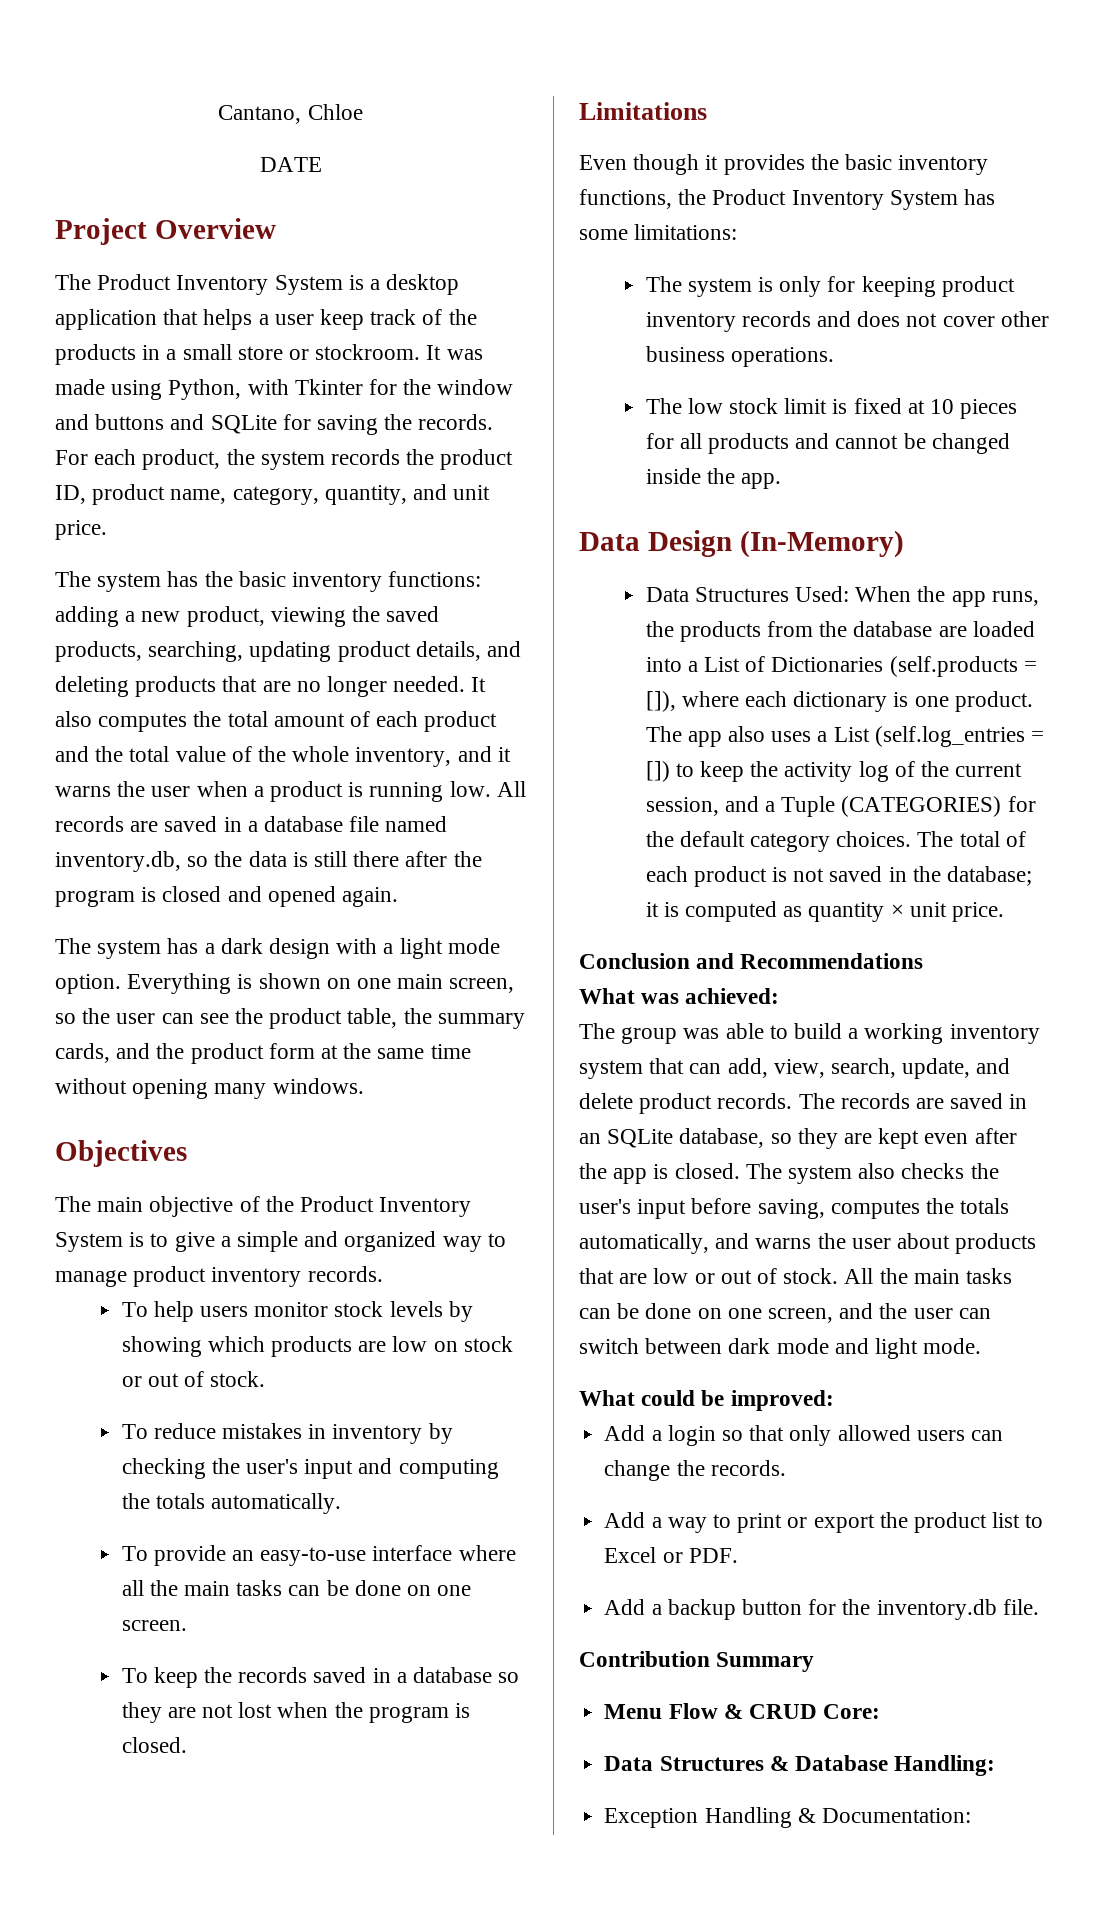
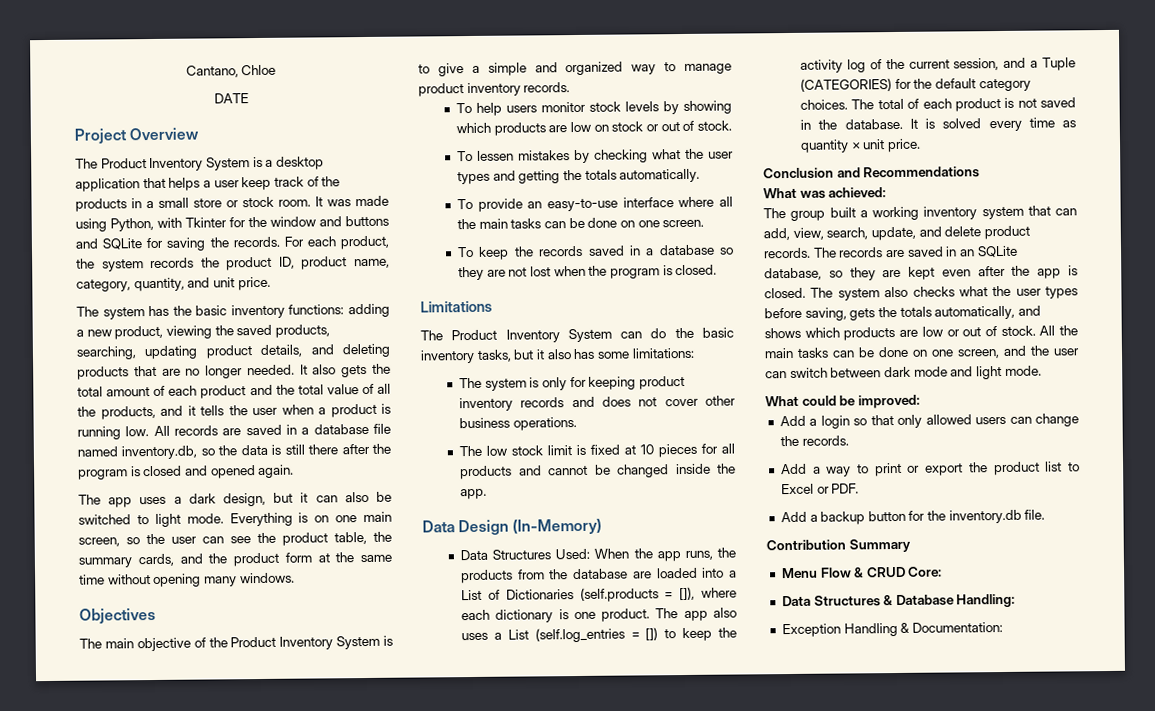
[315,344,421,360] stockroom. -> [242,196,311,208] stock room.
[98,713,188,732] computes -> [341,364,368,378] gets
[258,746,452,767] the whole inventory, -> [377,383,391,394] [77,405,156,420] all the products,
[55,786,111,797] warns -> [200,405,224,416] tells
[97,938,500,959] [55,974,121,994] system has a dark design with a light mode option. -> [108,491,392,508] [78,513,224,527] app uses a dark design, but it can also be switched to light mode.
[258,973,321,989] shown -> (309, 517) none
[153,1423,453,1444] [121,1458,499,1479] reduce mistakes in inventory by checking the user's input and computing -> [477,148,734,164] [457,170,561,185] lessen mistakes by checking what the user types and getting
[579,154,989,175] [579,189,958,210] Even though it provides the basic inventory functions, the Product Inventory System -> [420,327,734,343] [420,349,572,364] The Product Inventory System can do the basic inventory tasks, but it also
[947,866,1033,886] [645,901,778,922] database; it is computed -> [844,117,1055,132] database. It is solved every time
[683,1023,843,1039] was able to build -> [829,207,856,218] built
[970,1163,999,1179] [579,1199,687,1219] the user's input -> [958,285,1078,299] what the user types
[830,1200,920,1219] computes -> [849,308,876,321] gets
[755,1233,1037,1254] [579,1268,614,1284] warns the user about products that -> [764,326,896,341] shows which products

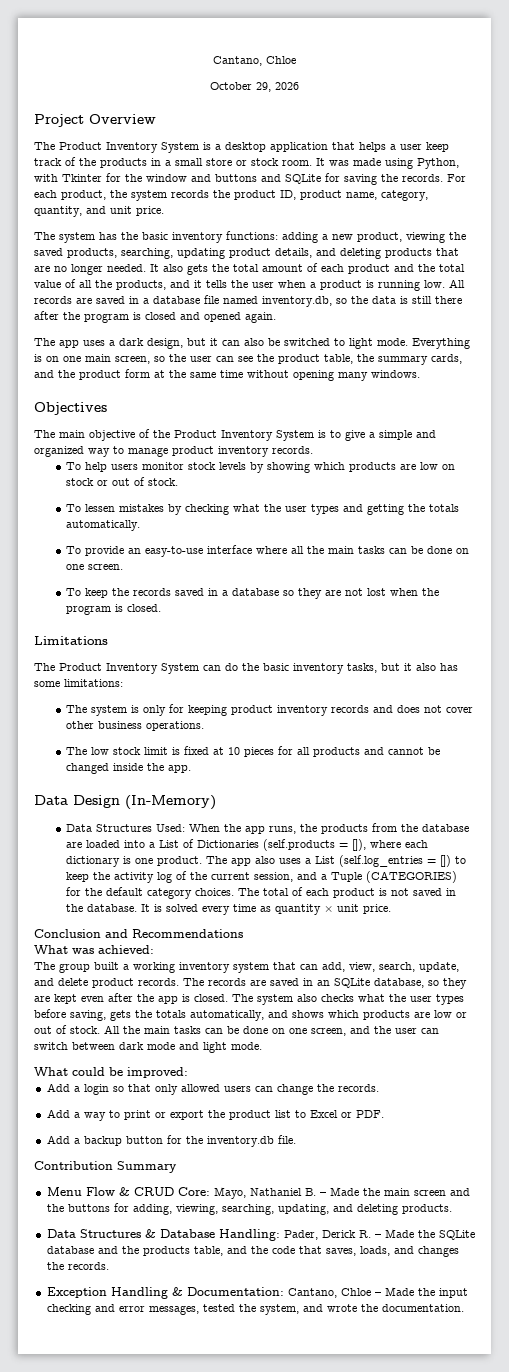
[213,93,249,104] DATE -> [210,82,299,92] October 29, 2026
(943, 571) none -> [213,1187,470,1199] [46,1203,452,1215] Mayo, Nathaniel B. – Made the main screen and the buttons for adding, viewing, searching, updating, and deleting products.
[781,622,1003,638] // Exception Handling & Documentation: -> [283,1229,475,1240] [46,1246,459,1257] [46,1262,109,1270] [46,1287,468,1299] [46,1304,464,1315] Pader, Derick R. – Made the SQLite database and the products table, and the code that saves, loads, and changes the records. // Exception Handling & Documentation: Cantano, Chloe – Made the input checking and error messages, tested the system, and wrote the documentation.

